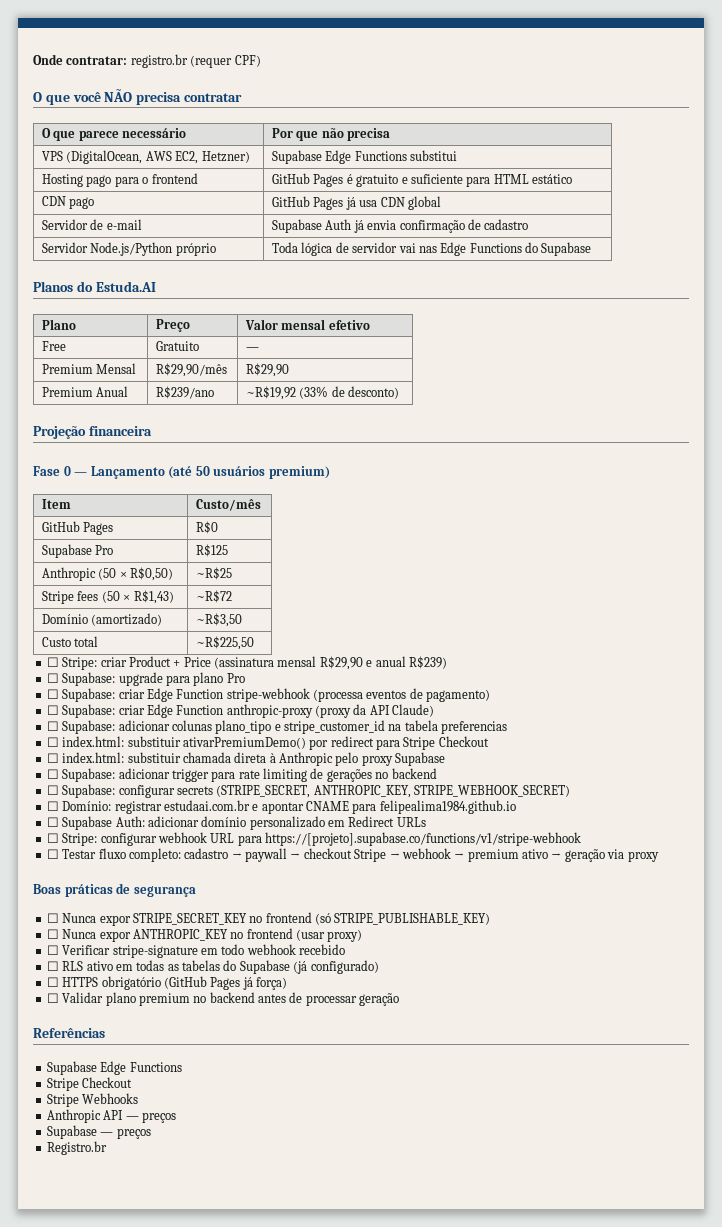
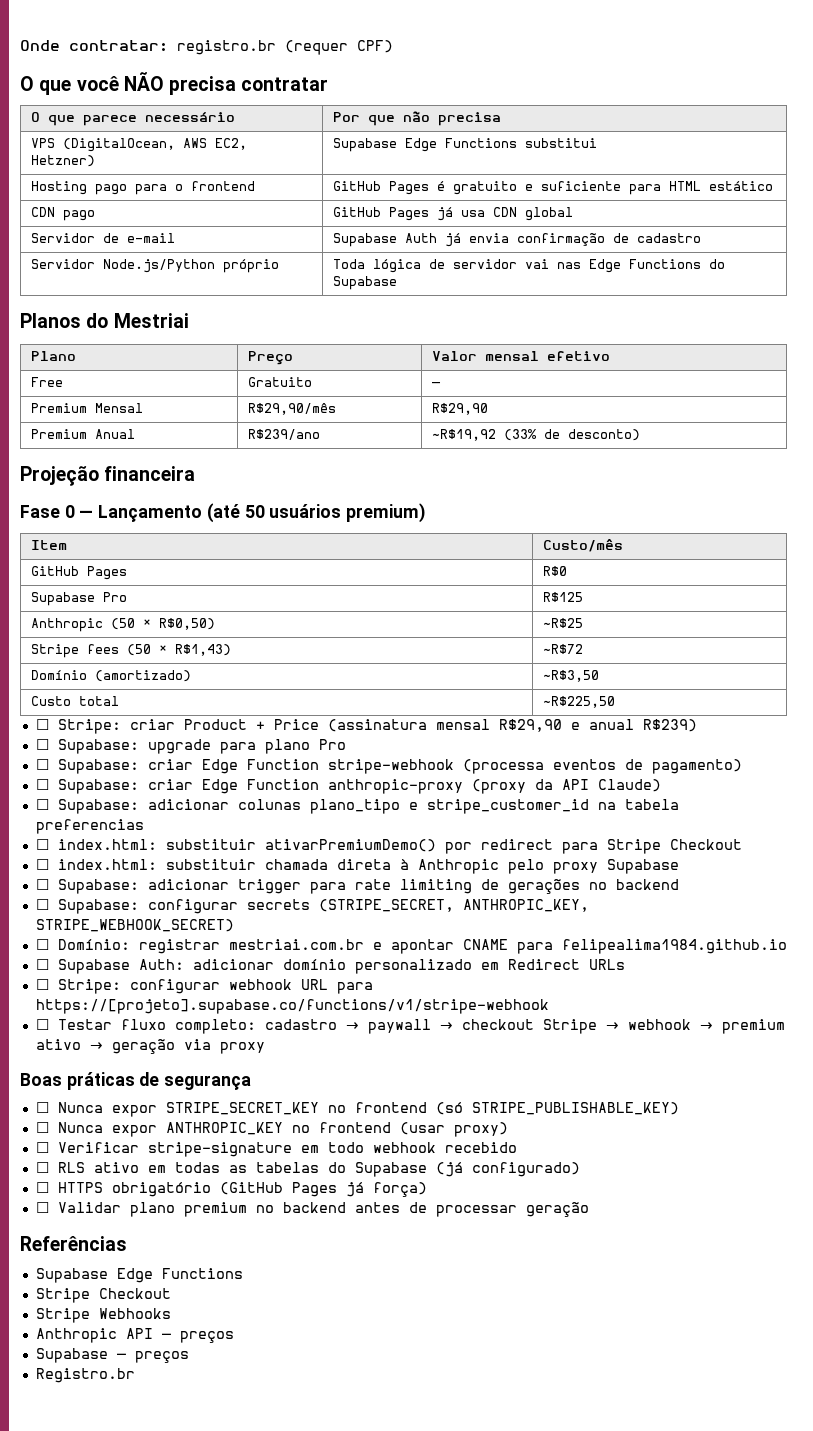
[95,281,156,292] Estuda.AI -> [113,313,189,328] Mestriai
[163,800,250,811] estudaai.com.br -> [228,939,364,950] mestriai.com.br

